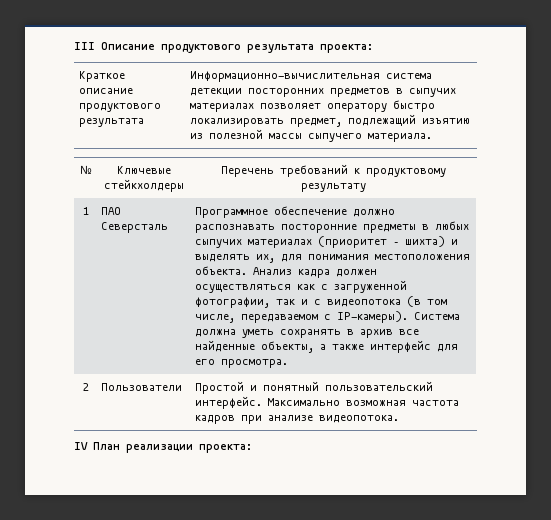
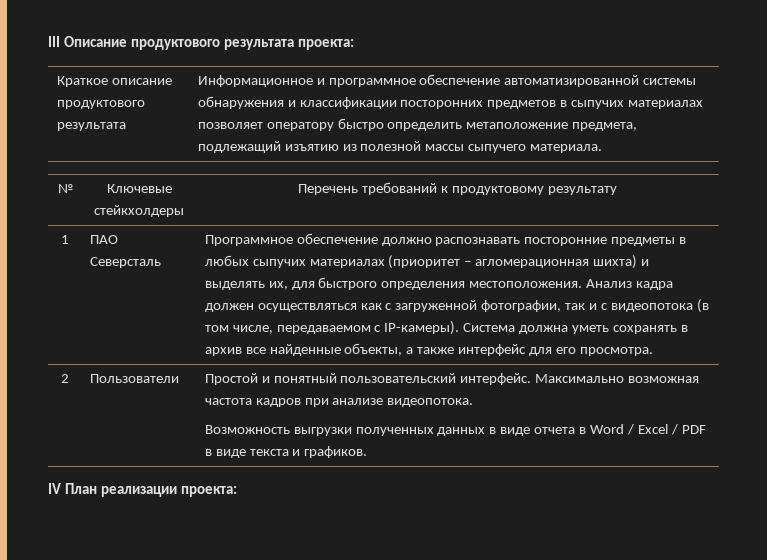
[189,71,432,82] [189,88,242,96] Информационно-вычислительная система детекции -> [197,74,697,87] [197,96,397,109] Информационное и программное обеспечение автоматизированной системы обнаружения и классификации
[189,118,342,127] локализировать предмет, -> [387,122,638,131] определить метаположение предмета,
(399, 243) none -> [475,259,590,268] агломерационная
[307,254,470,261] [194,266,247,275] понимания местоположения объекта. -> [318,277,583,290] быстрого определения местоположения.
(399, 419) none -> [204,424,706,436] [204,446,368,458] // Возможность выгрузки полученных данных в виде отчета в Word / Excel / PDF в виде текста и графиков.

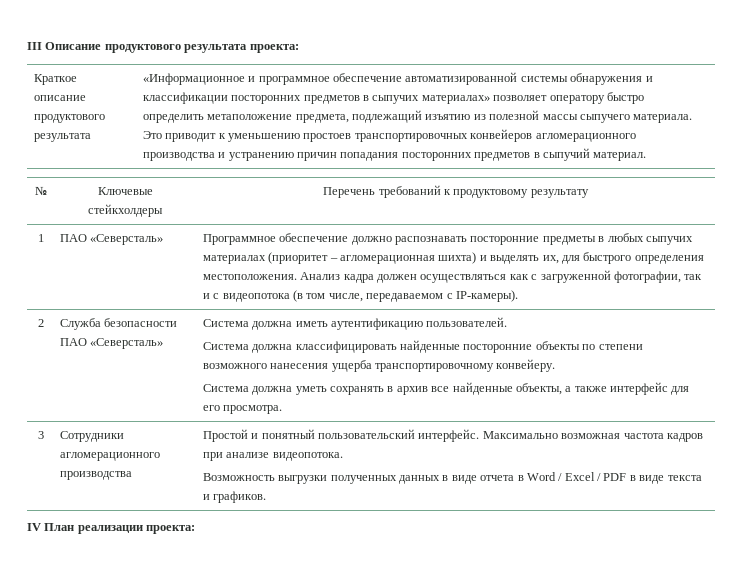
[197,75,313,87] Информационное -> [142,73,245,85] «Информационное
[628,100,704,109] материалах -> [421,95,490,104] материалах»
(603, 148) none -> [142,129,636,142] [142,148,647,161] Это приводит к уменьшению простоев транспортировочных конвейеров агломерационного производства и устранению причин попадания посторонних предметов в сыпучий материал.
[89,257,161,268] Северсталь -> [90,234,164,245] «Северсталь»
(460, 328) none -> [37,319,44,327] [59,318,178,330] [59,338,164,349] [202,317,508,330] [202,340,643,353] [202,359,556,372] // 2 | Служба безопасности ПАО «Северсталь» | Система должна иметь аутентификацию пользователей. // Система должна классифицировать найденные посторонние объекты по степени возможного нанесения ущерба транспортировочному конвейеру. //
[61,374,69,383] [89,374,179,383] 2 | Пользователи -> [37,431,44,439] [59,431,124,442] [59,452,160,461] [59,471,132,480] 3 | Сотрудники агломерационного производства

